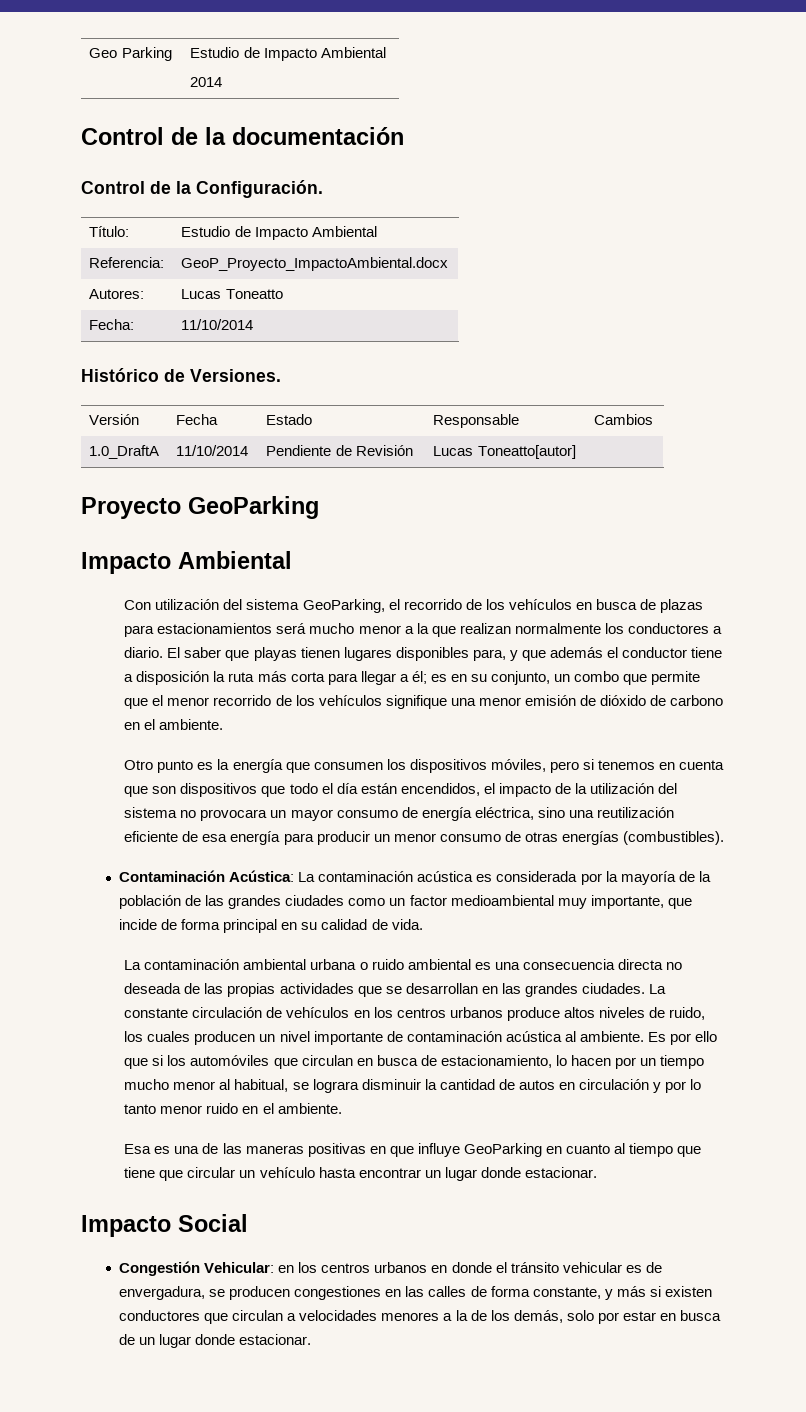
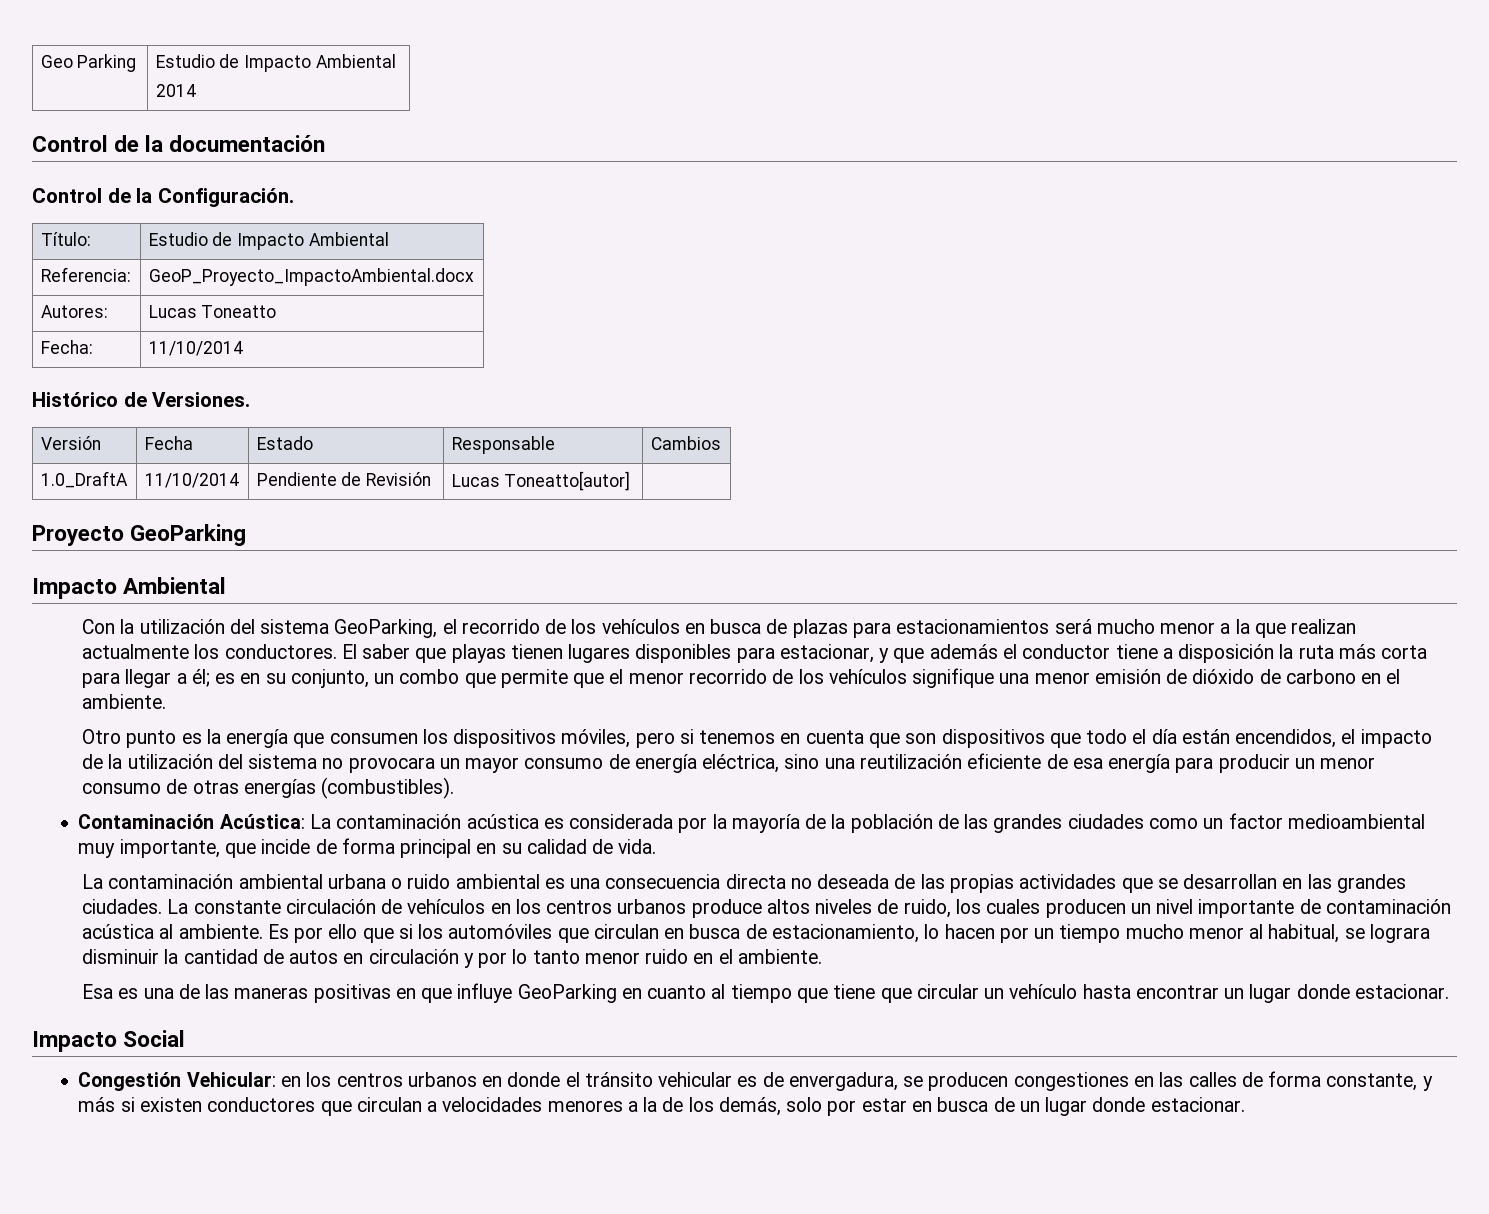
(152, 605) none -> [120,619,135,634] la
[514,623,722,634] [124,647,164,658] normalmente los conductores a diario. -> [82,644,337,659] actualmente los conductores.
[472,649,506,661] para, -> [736,644,874,663] para estacionar,

